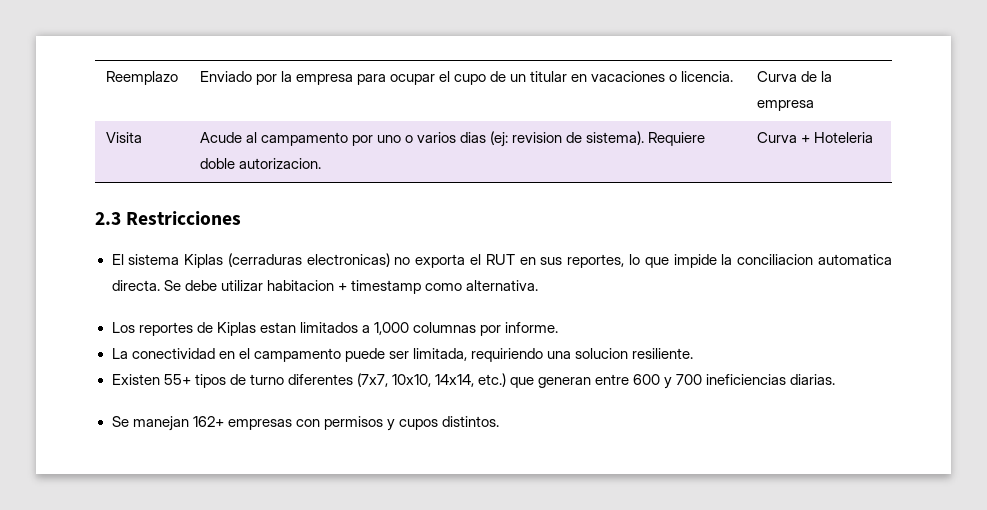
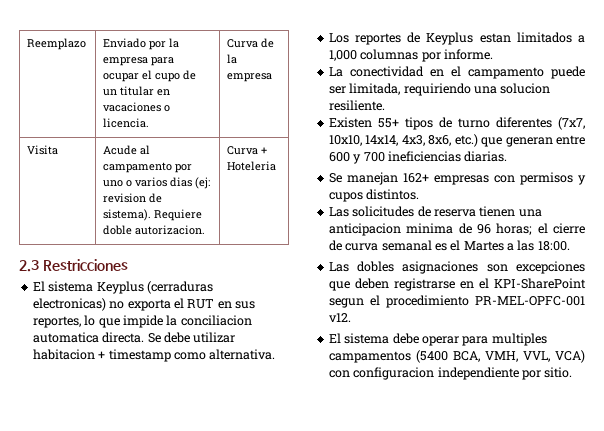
[184,254,224,268] Kiplas -> [96,281,144,294] Keyplus
[216,322,256,336] Kiplas -> [426,32,474,45] Keyplus
(474, 380) none -> [401,135,452,146] 4x3, 8x6,
(499, 421) none -> [328,206,542,217] [328,223,585,236] [328,240,570,251] [328,261,585,274] [328,278,586,291] [328,295,585,308] [328,313,351,322] [328,333,547,346] [328,350,585,363] [328,367,573,380] // Las solicitudes de reserva tienen una anticipacion minima de 96 horas; el cierre de curva semanal es el Martes a las 18:00. // Las dobles asignaciones son excepciones que deben registrarse en el KPI-SharePoint segun el procedimiento PR-MEL-OPFC-001 v12. // El sistema debe operar para multiples campamentos (5400 BCA, VMH, VVL, VCA) con configuracion independiente por sitio.

